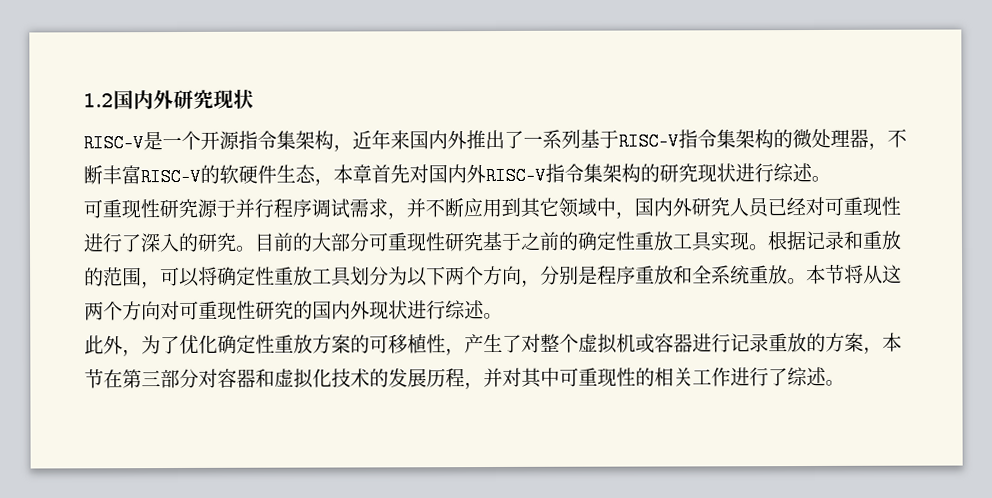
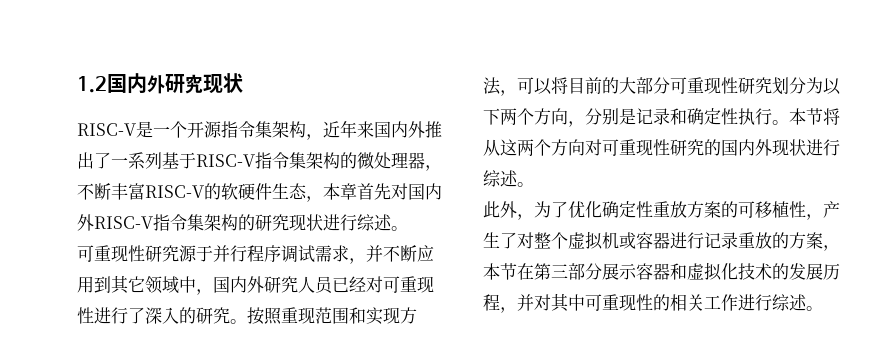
(256, 248) none -> [247,307,417,325] [483,77,568,96] 按照重现范围和实现方法，可以将
[482,230,902,252] [84,266,352,289] 基于之前的确定性重放工具实现。根据记录和重放的范围，可以将确定性重放工具 -> (772, 85) none
[597,265,788,285] 程序重放和全系统重放 -> [636,108,772,125] 记录和确定性执行
[198,368,218,388] 对 -> [602,263,637,280] 展示
[768,368,788,387] 了 -> (772, 302) none

